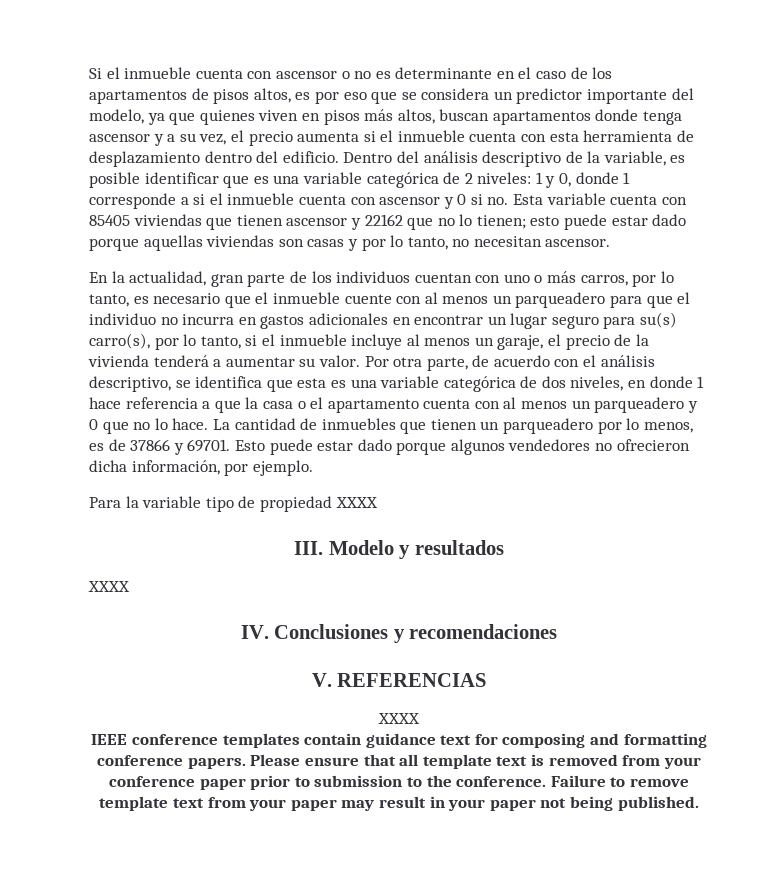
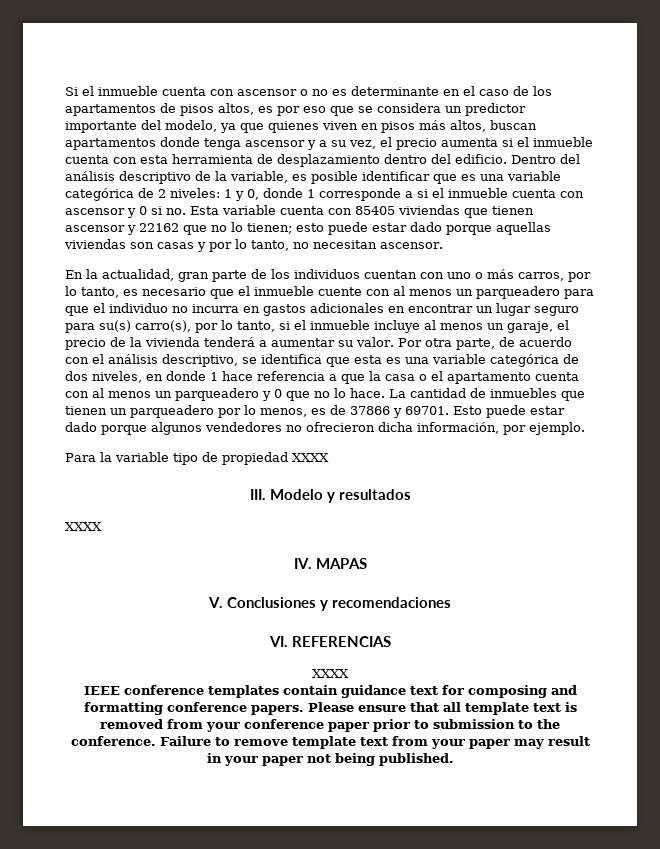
(269, 632) none -> [315,558,367,569] [208,597,223,608] MAPAS // V.
[311,673,332,687] V. -> [268,636,288,647] VI.

